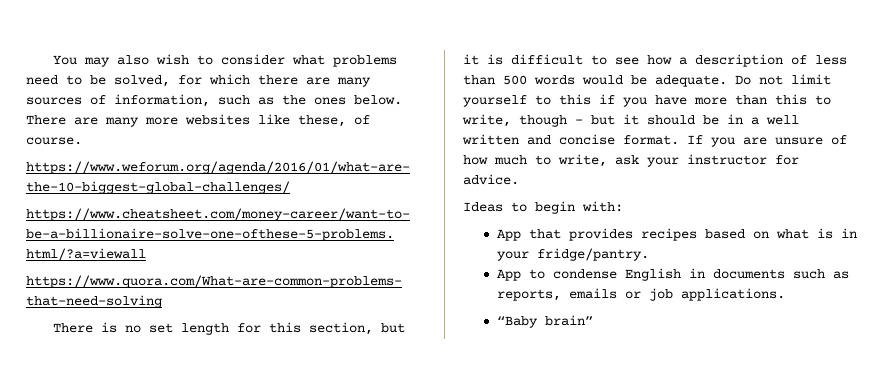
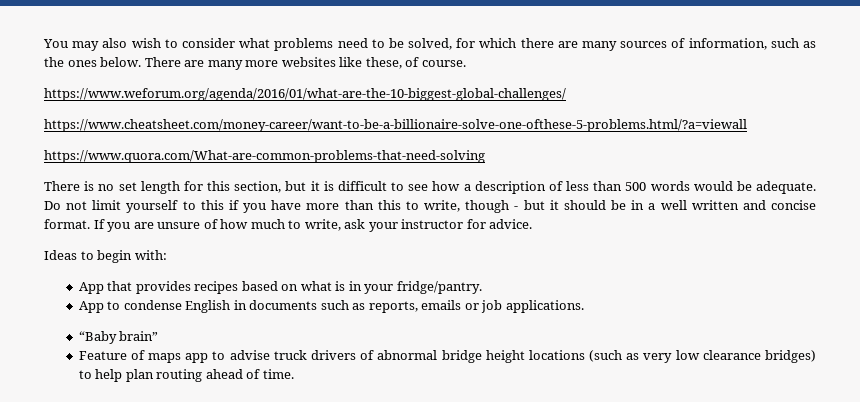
(593, 320) none -> [78,350,816,363] [78,369,294,382] // Feature of maps app to advise truck drivers of abnormal bridge height locations (such as very low clearance bridges) to help plan routing ahead of time.

